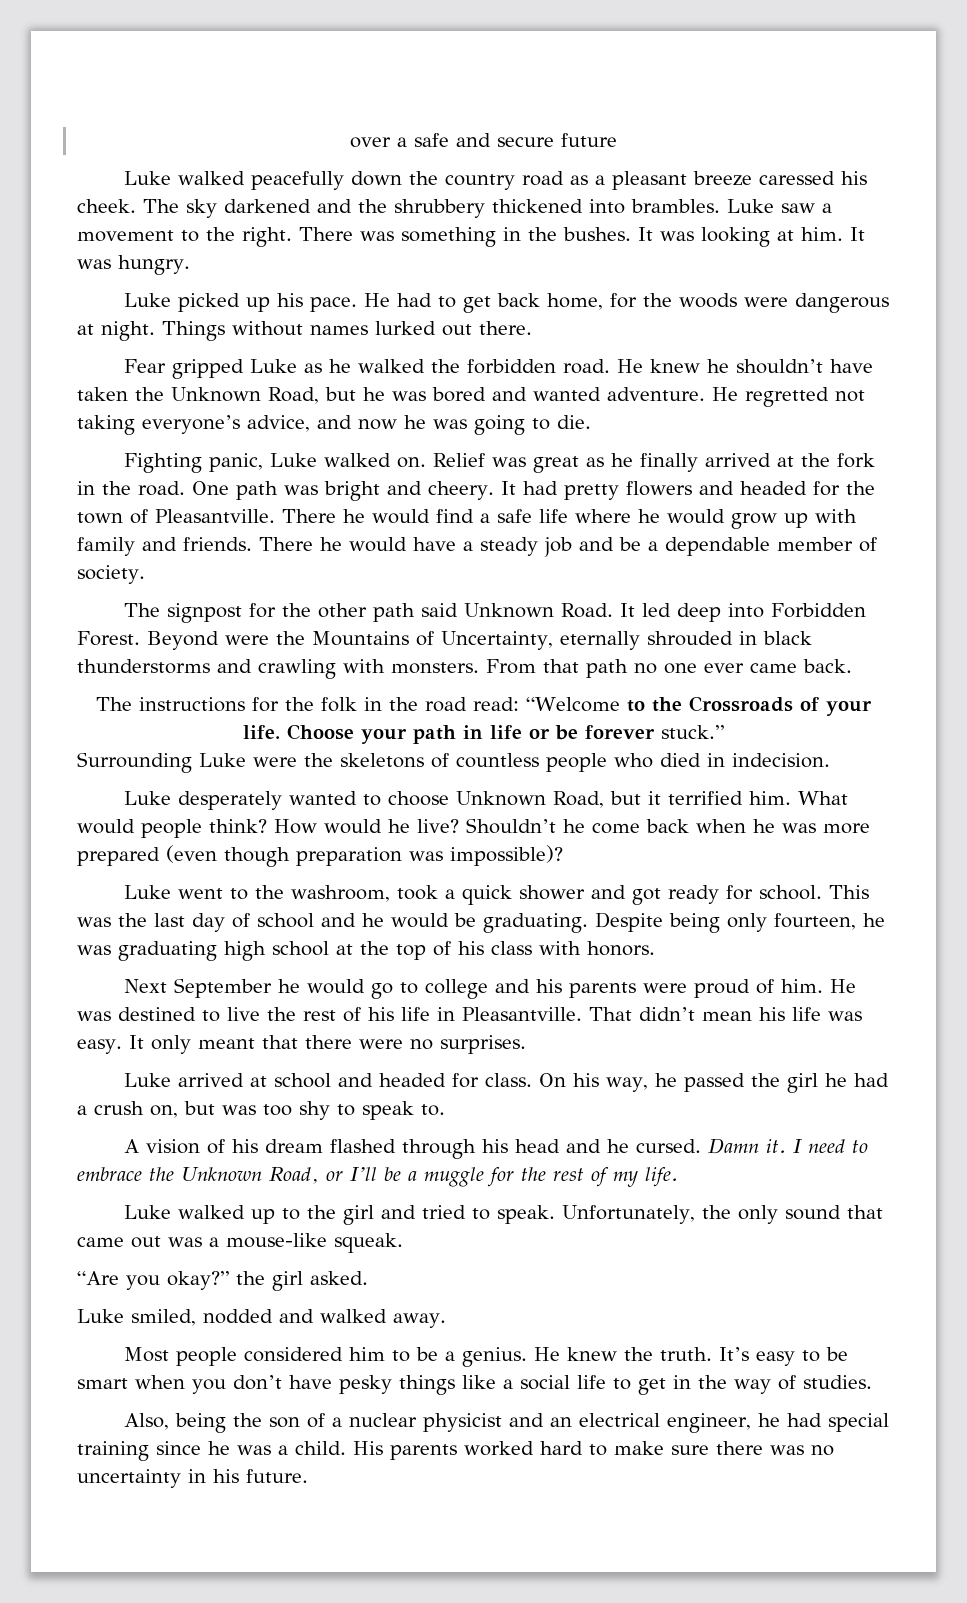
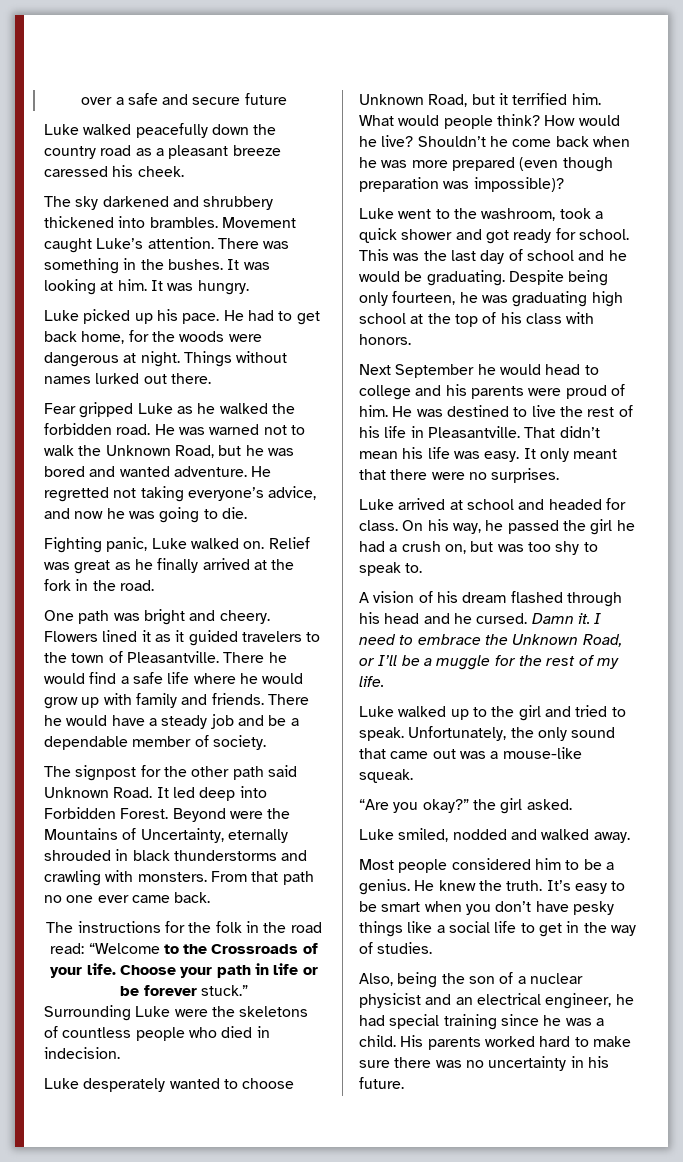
(136, 206) none -> (184, 171) //
[358,199,387,213] the -> (199, 201) none
[727,199,832,213] [77,227,292,247] Luke saw a movement to the right. -> [221,217,296,228] [44,237,214,253] Movement caught Luke’s attention.
[649,359,873,374] [77,387,128,401] knew he shouldn’t have taken -> [178,424,305,435] [44,445,74,456] was warned not to walk
(185, 488) none -> (154, 585) //
[500,481,840,500] It had pretty flowers and headed for -> [44,630,321,646] Flowers lined it as it guided travelers to
[370,983,393,999] go -> [545,364,581,375] head

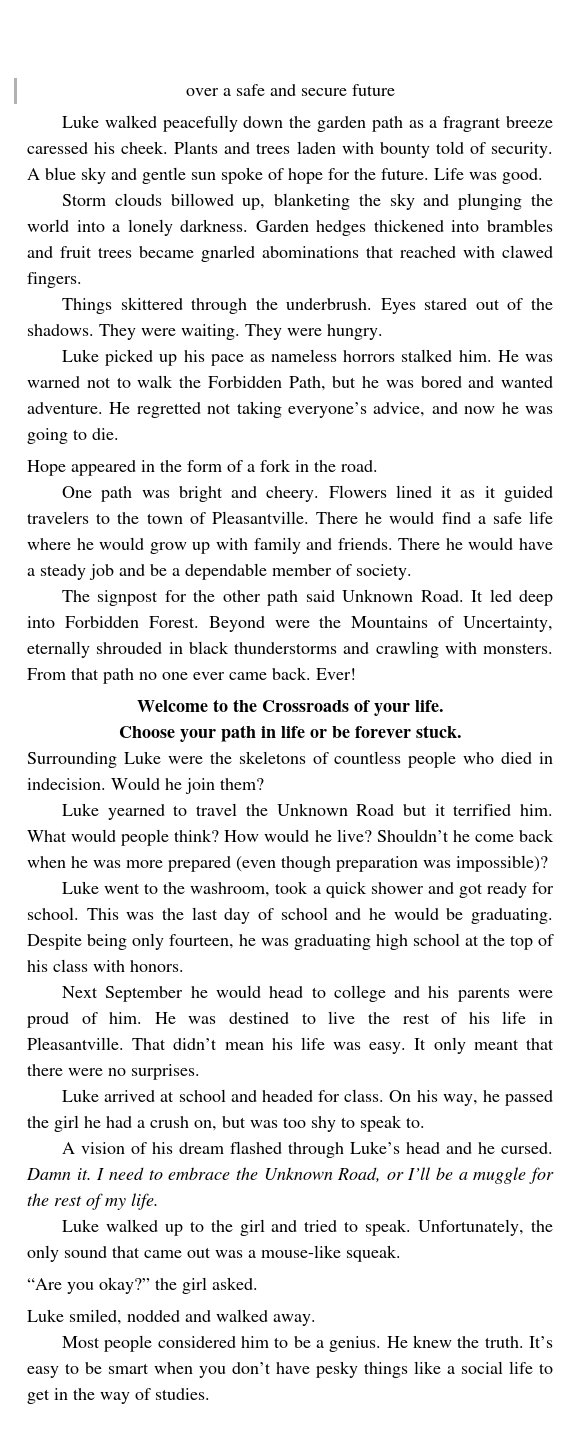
[44,145,132,159] country road -> [317,116,403,132] garden path
[168,145,229,159] pleasant -> [443,116,502,132] fragrant
[44,196,274,210] [44,216,296,228] [44,237,290,253] [44,258,270,274] [44,279,194,295] // The sky darkened and shrubbery thickened into brambles. Movement caught Luke’s attention. There was something in the bushes. It was looking at him. It was -> [174,141,553,158] [27,167,543,184] [62,193,554,210] [27,219,553,236] [27,245,553,262] [27,272,82,288] [62,297,553,314] [27,324,322,340] Plants and trees laden with bounty told of security. A blue sky and gentle sun spoke of hope for the future. Life was good. // Storm clouds billowed up, blanketing the sky and plunging the world into a lonely darkness. Garden hedges thickened into brambles and fruit trees became gnarled abominations that reached with clawed fingers. // Things skittered through the underbrush. Eyes stared out of the shadows. They were waiting. They were
[182,310,320,325] [44,330,262,344] [44,351,288,367] [44,373,211,384] [44,402,295,418] [44,423,151,435] pace. He had to get back home, for the woods were dangerous at night. Things without names lurked out there. // Fear gripped Luke as he walked the forbidden road. -> [210,349,492,366] pace as nameless horrors stalked him.
[105,445,214,458] Unknown Road, -> [207,376,326,391] Forbidden Path,
[44,537,310,553] [44,558,295,574] Fighting panic, Luke walked on. Relief was great as he finally arrived at the -> [27,460,255,476] Hope appeared in the form of a
[46,921,322,933] [50,943,160,954] // The instructions for the folk in the road read: “Welcome -> [316,668,356,680] [136,700,208,712] Ever! // Welcome
(116, 969) none -> (444, 706) //
[200,985,248,996] stuck.” -> [415,725,462,738] stuck.
[44,1078,295,1092] [359,94,468,107] // Luke desperately wanted to choose Unknown Road, -> [111,777,264,794] [62,803,395,820] Would he join them? // Luke yearned to travel the Unknown Road
[359,612,380,624] his -> [350,1141,401,1154] Luke’s
[359,972,583,988] [359,993,634,1009] [359,1014,604,1030] [359,1035,631,1050] [359,1056,609,1071] [359,1077,404,1089] // Also, being the son of a nuclear physicist and an electrical engineer, he had special training since he was a child. His parents worked hard to make sure there was no uncertainty in his future. -> (210, 1394) none

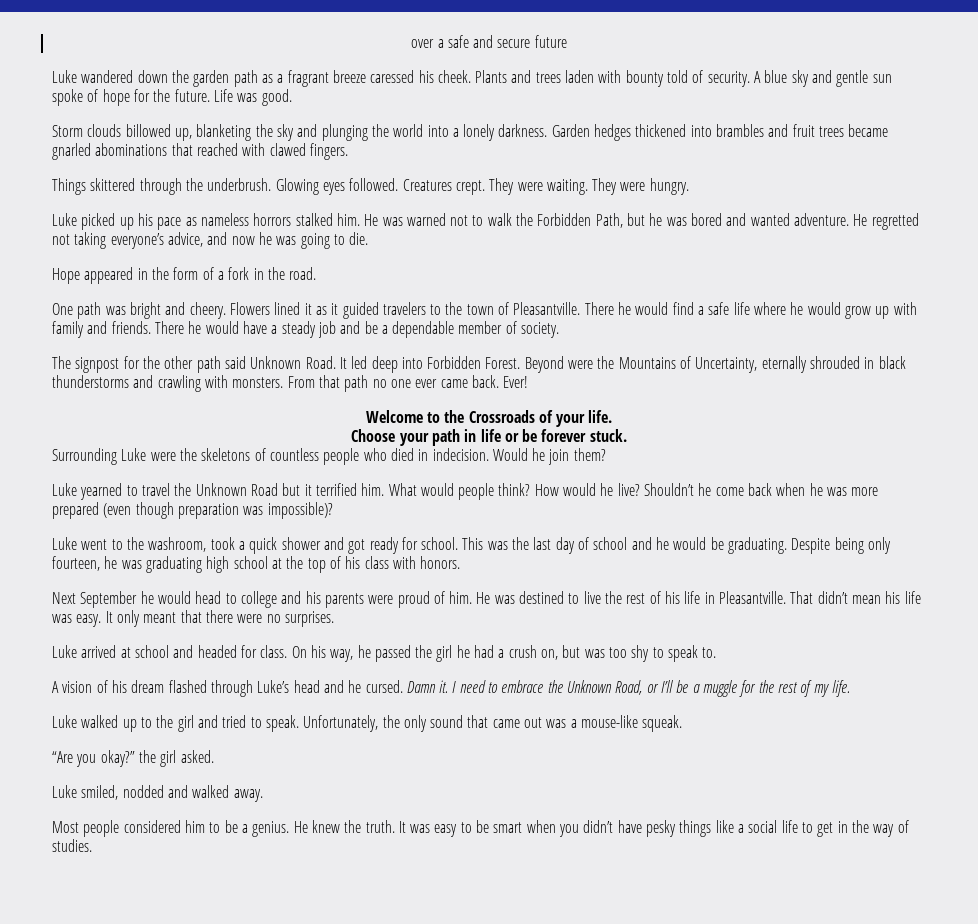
[104,115,238,132] walked peacefully -> [81,70,134,83] wandered
[380,298,553,314] [27,324,94,336] Eyes stared out of the shadows. -> [275,178,485,195] Glowing eyes followed. Creatures crept.
[529,1336,553,1348] It’s -> [398,821,431,833] It was
[232,1362,271,1374] don’t -> [583,820,614,833] didn’t

